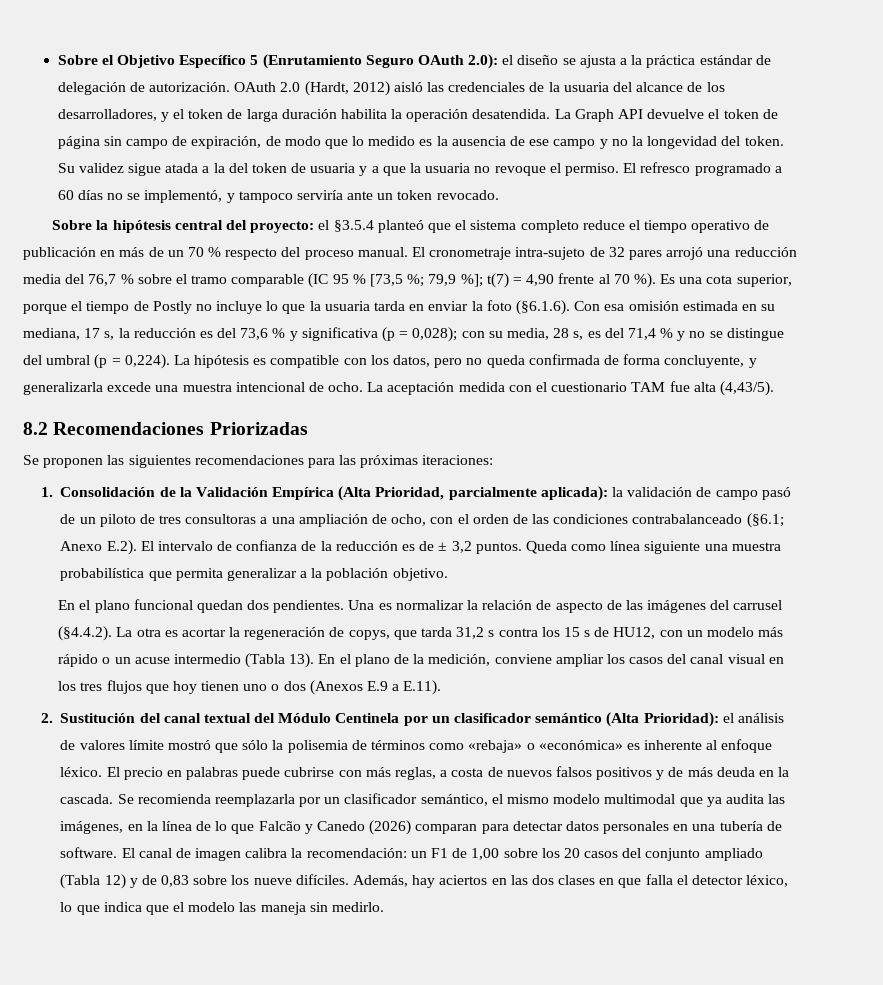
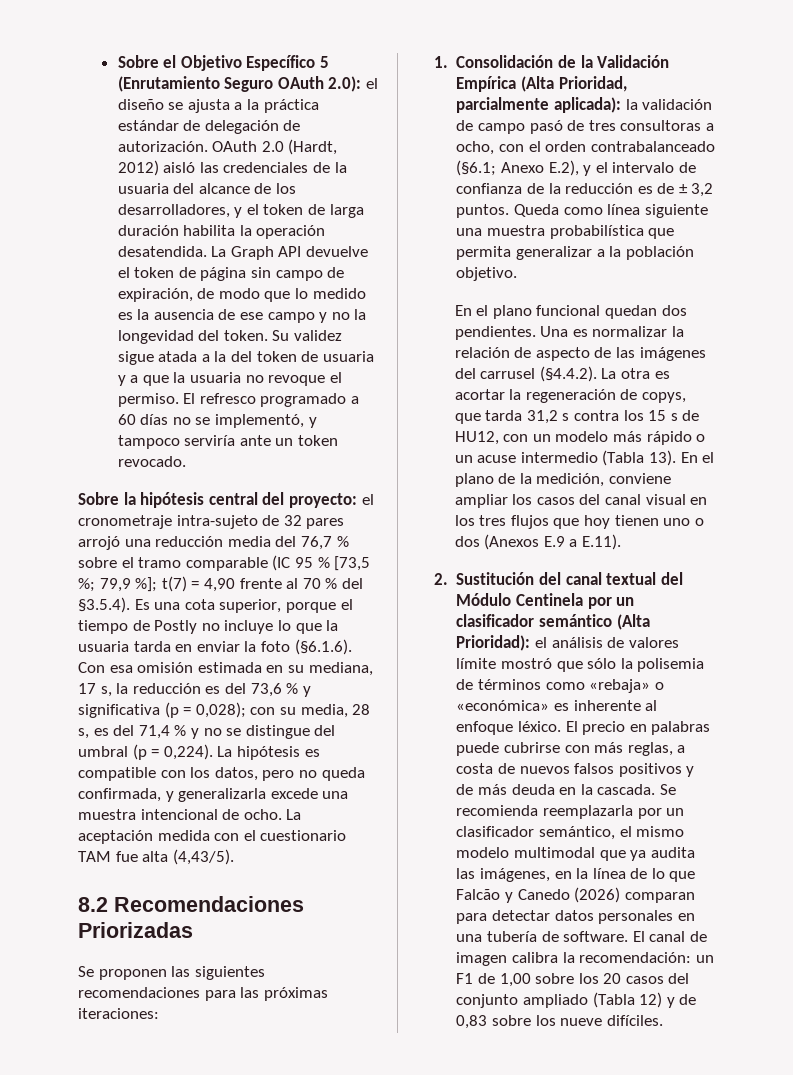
[333,220,770,233] [23,247,426,260] §3.5.4 planteó que el sistema completo reduce el tiempo operativo de publicación en más de un 70 % respecto del proceso manual. El -> (374, 499) none
[633,273,656,288] %). -> [325,578,363,589] [78,597,130,613] % del §3.5.4).
[528,354,745,368] confirmada de forma concluyente, -> [78,788,161,802] confirmada,
[79,513,784,528] [60,540,154,555] un piloto de tres consultoras a una ampliación de ocho, con el orden de las condiciones contrabalanceado (§6.1; Anexo E.2). El -> [588,120,714,131] [456,141,715,155] [456,160,608,176] tres consultoras a ocho, con el orden contrabalanceado (§6.1; Anexo E.2), y el
[352,874,789,888] [60,902,384,915] Además, hay aciertos en las dos clases en que falla el detector léxico, lo que indica que el modelo las maneja sin medirlo. -> (663, 1020) none

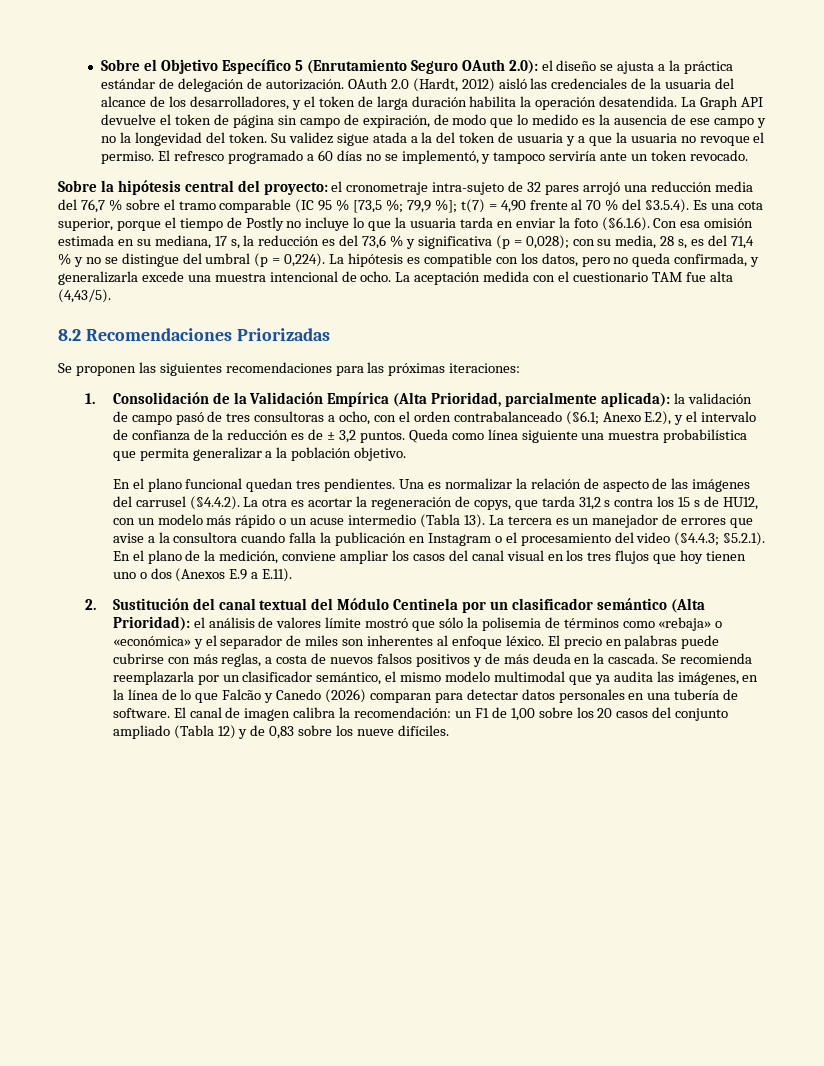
[661,305,687,316] dos -> [296,480,321,489] tres
(677, 458) none -> [488,514,754,528] [112,532,766,546] La tercera es un manejador de errores que avise a la consultora cuando falla la publicación en Instagram o el procesamiento del video (§4.4.3; §5.2.1).
[553,700,641,711] es inherente -> [193,635,434,649] y el separador de miles son inherentes

